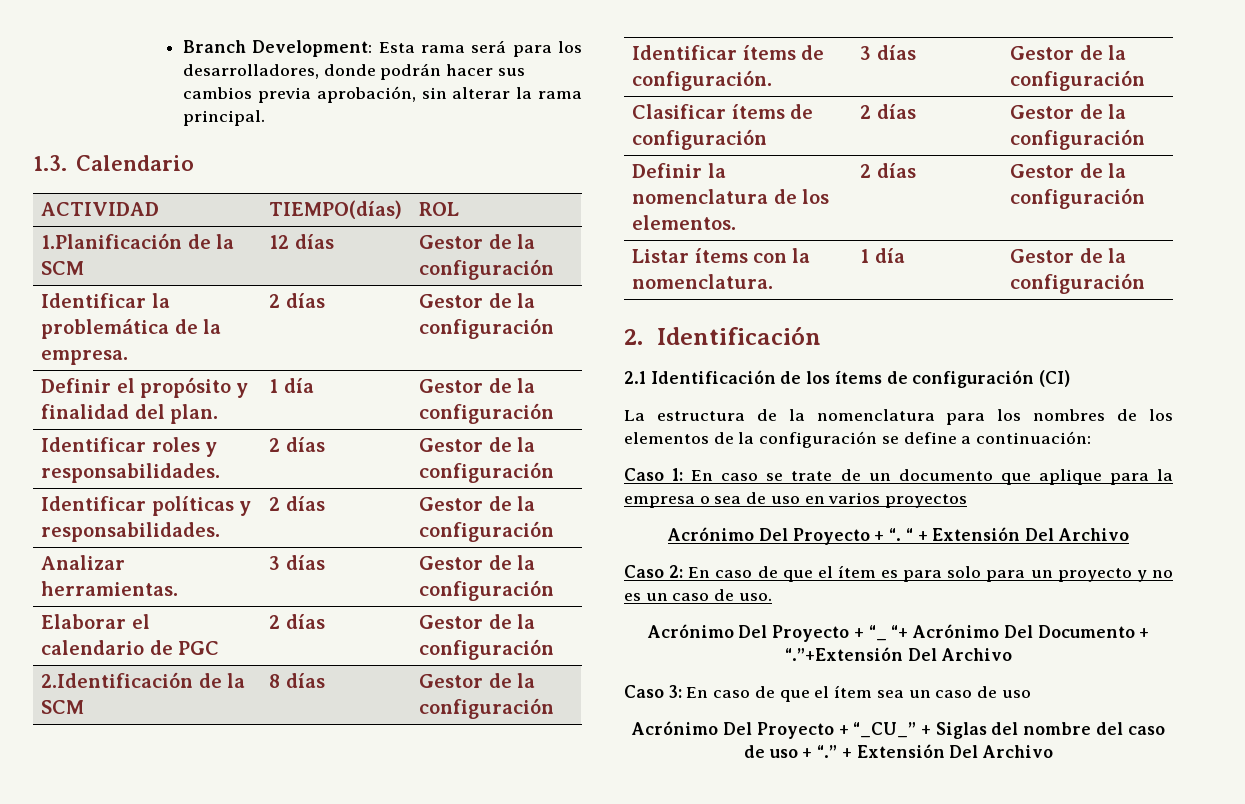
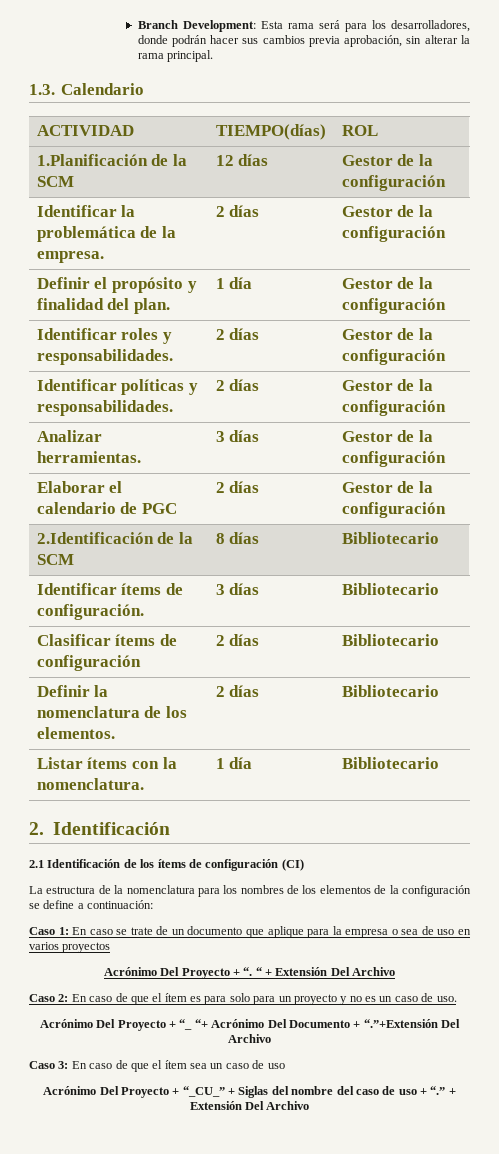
[419,673,536,688] [419,698,555,719] Gestor de la configuración -> [341,532,439,544] Bibliotecario
[1010,45,1127,60] [1010,70,1146,91] Gestor de la configuración -> [341,583,439,595] Bibliotecario
[1010,104,1127,119] [1010,129,1146,150] Gestor de la configuración -> [341,634,439,646] Bibliotecario
[1010,163,1127,178] [1010,188,1146,209] Gestor de la configuración -> [341,685,439,697] Bibliotecario
[1010,248,1127,263] [1010,273,1146,294] Gestor de la configuración -> [341,757,439,769] Bibliotecario

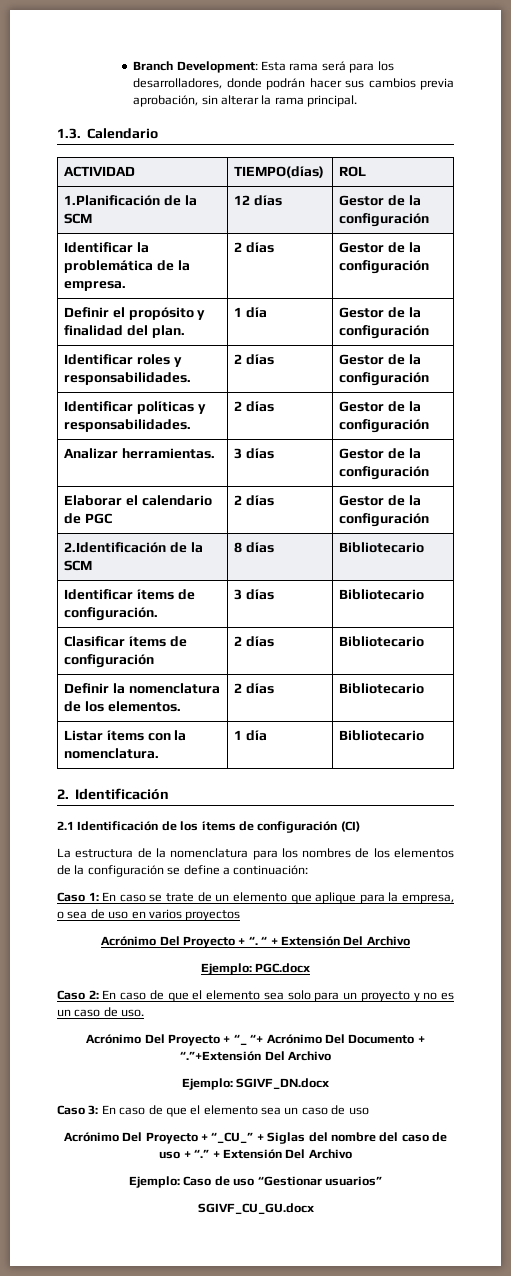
[187,926,243,935] documento -> [232,892,287,902] elemento
[345,929,389,938] empresa -> [402,894,455,904] empresa,
(396, 971) none -> [200,963,311,975] // Ejemplo: PGC.docx
[164,993,227,1005] ítem es para -> [206,990,284,1000] elemento sea
(271, 1038) none -> [181,1078,330,1090] // Ejemplo: SGIVF_DN.docx
[164,1060,187,1069] ítem -> [203,1105,258,1115] elemento
(310, 1105) none -> [129,1176,382,1188] [197,1203,314,1215] // Ejemplo: Caso de uso “Gestionar usuarios” // SGIVF_CU_GU.docx

